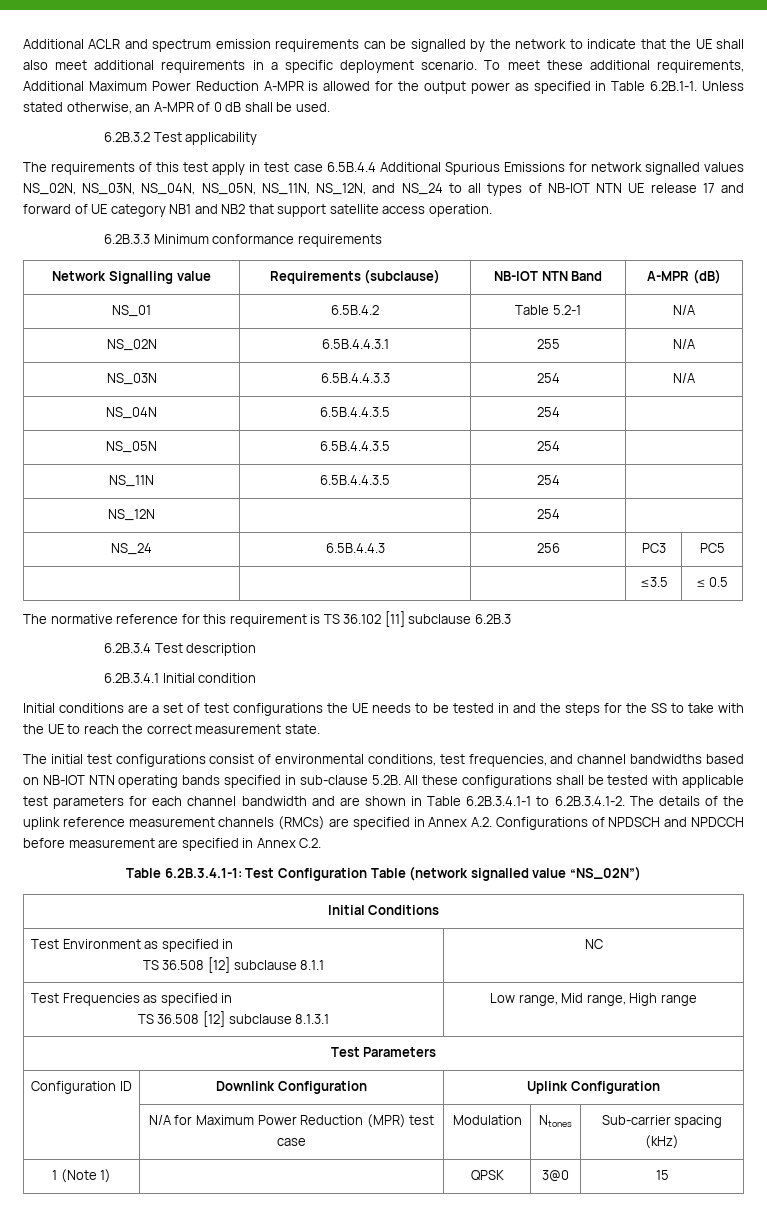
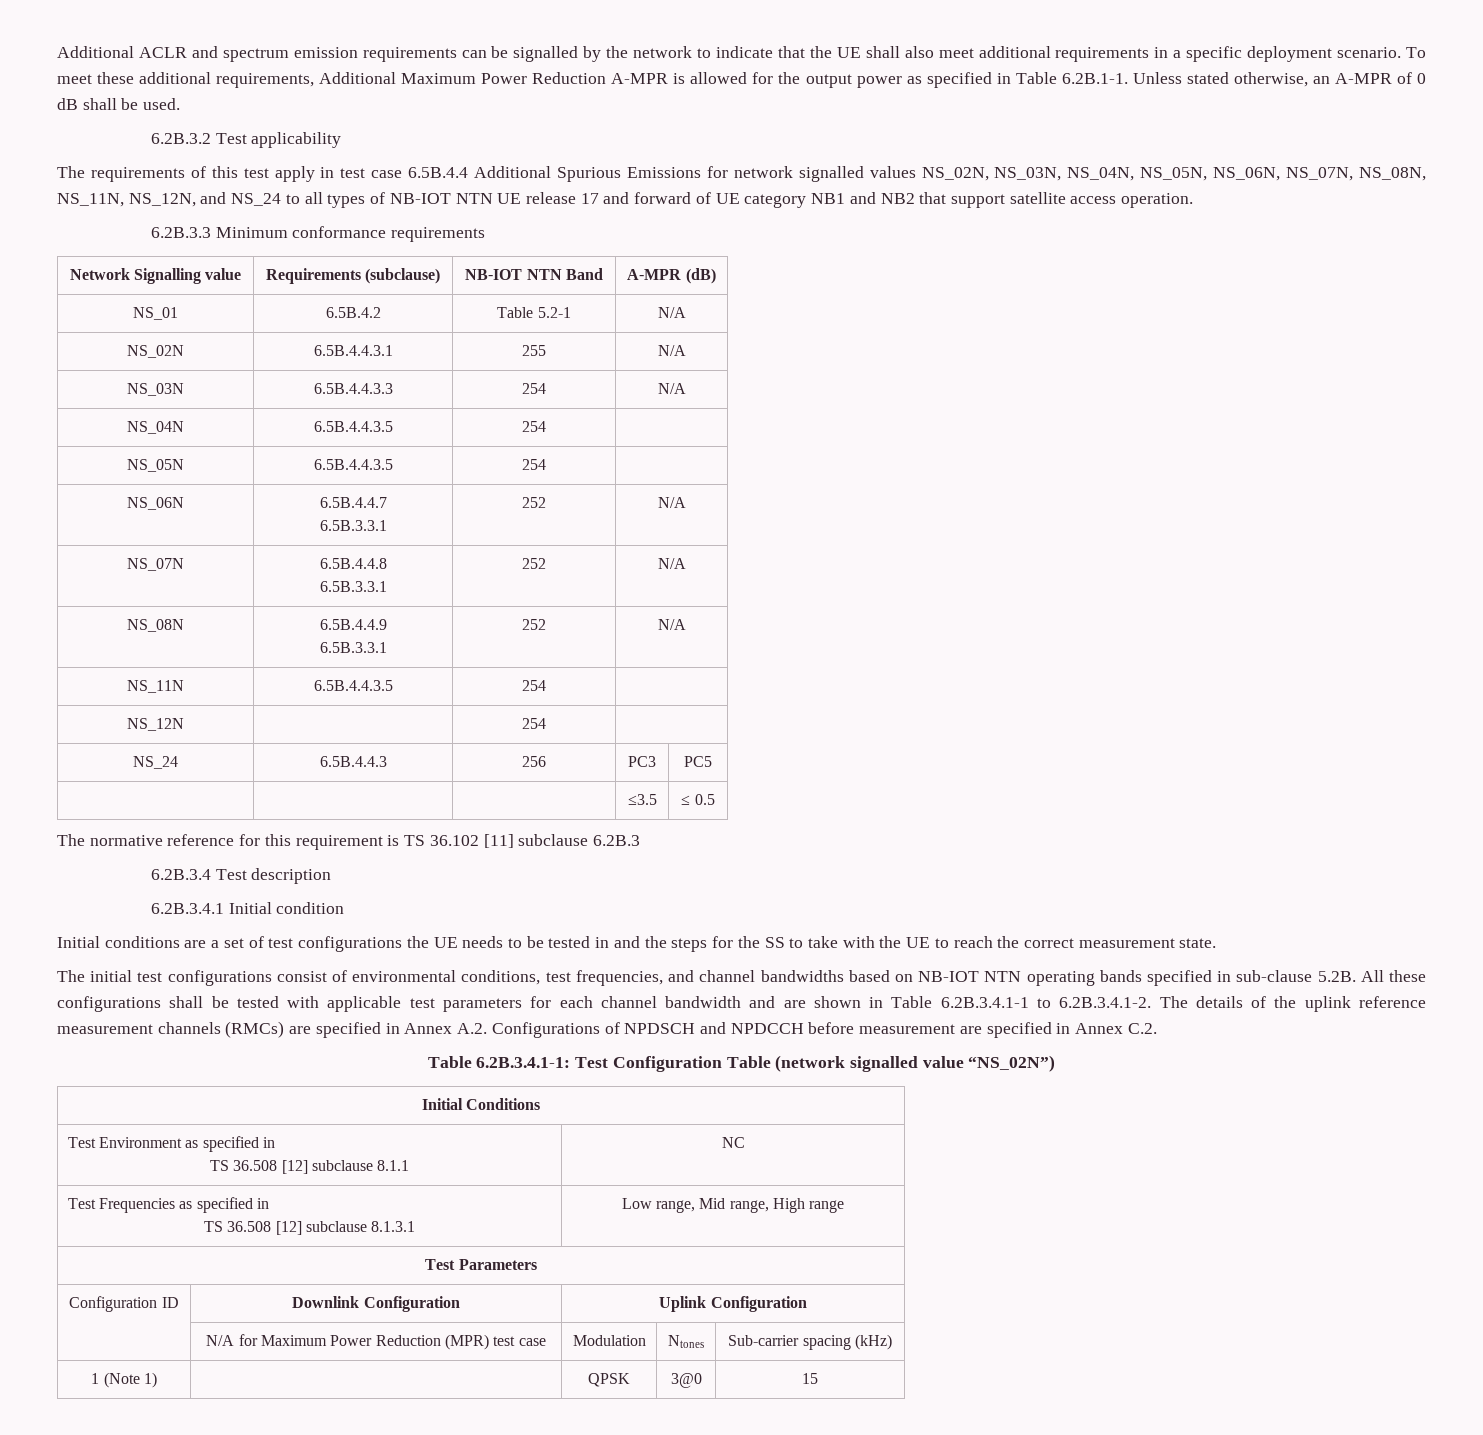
(256, 189) none -> [1213,167,1426,181] NS_06N, NS_07N, NS_08N,
(560, 446) none -> [127,497,184,510] [319,497,387,508] [319,520,387,531] [522,497,546,508] [657,497,686,508] [127,558,184,571] [319,558,387,569] [319,581,387,592] [522,558,546,569] [657,558,686,569] [127,619,184,632] [319,619,387,630] [319,642,387,653] [522,619,546,630] [657,619,686,630] // NS_06N | 6.5B.4.4.7 // 6.5B.3.3.1 | 252 | N/A // NS_07N | 6.5B.4.4.8 // 6.5B.3.3.1 | 252 | N/A // NS_08N | 6.5B.4.4.9 // 6.5B.3.3.1 | 252 | N/A

